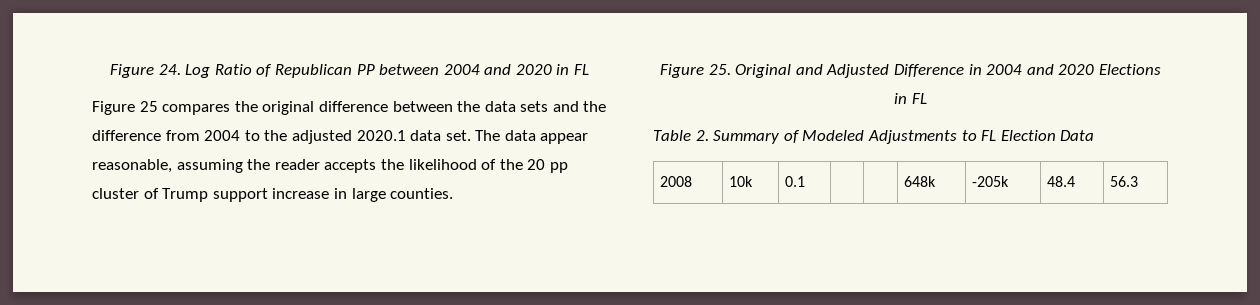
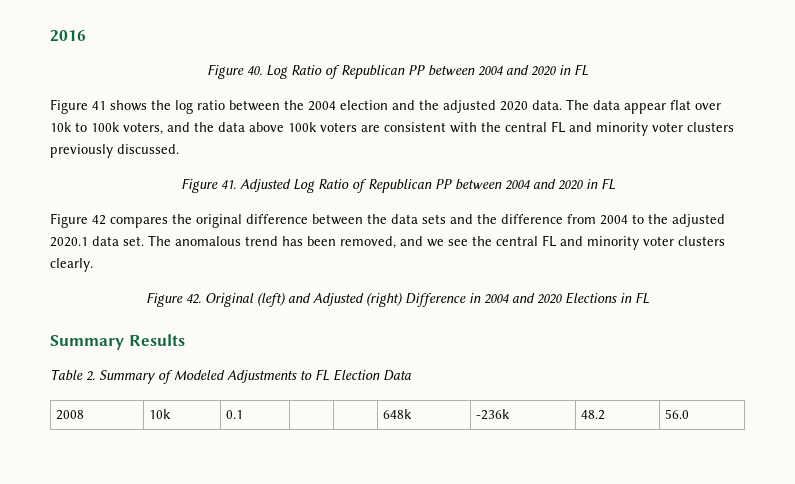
[109,64,181,78] Figure 24. -> [50,30,86,42] [207,64,262,79] 2016 // Figure 40.
[139,101,158,112] 25 -> [92,99,721,114] [50,121,734,136] [50,144,179,158] [180,178,615,193] [50,213,106,228] 41 shows the log ratio between the 2004 election and the adjusted 2020 data. The data appear flat over 10k to 100k voters, and the data above 100k voters are consistent with the central FL and minority voter clusters previously discussed. // Figure 41. Adjusted Log Ratio of Republican PP between 2004 and 2020 in FL // Figure 42
[504,130,589,144] [92,159,568,173] [92,188,454,202] [660,64,792,78] data appear reasonable, assuming the reader accepts the likelihood of the 20 pp cluster of Trump support increase in large counties. // Figure 25. Original -> [175,235,725,250] [50,258,93,272] [146,292,286,307] anomalous trend has been removed, and we see the central FL and minority voter clusters clearly. // Figure 42. Original (left)
(890, 71) none -> [366,292,403,307] (right)
(927, 98) none -> [50,334,185,350] // Summary Results
[972,176,1010,187] [1047,176,1076,187] [1110,176,1139,187] -205k | 48.4 | 56.3 -> [476,409,511,420] [581,410,606,420] [665,409,690,419] -236k | 48.2 | 56.0

